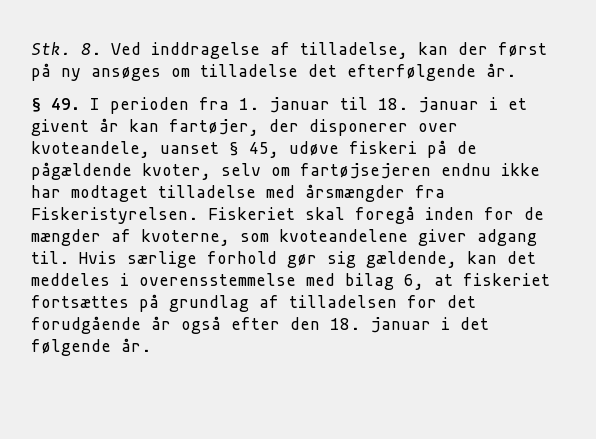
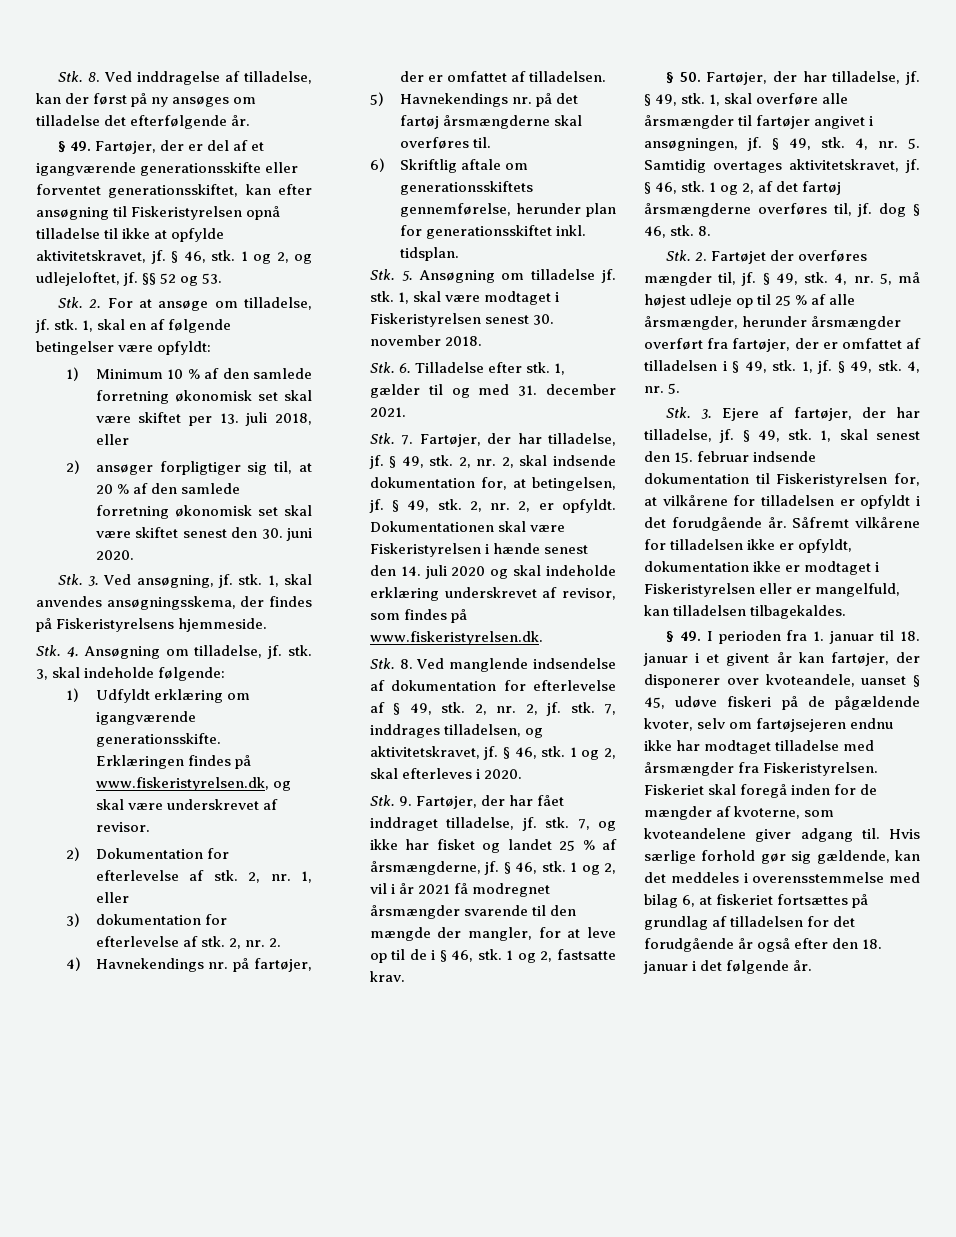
(516, 70) none -> [57,140,265,154] [36,162,299,176] [36,184,312,198] [36,206,281,220] [36,228,225,242] [36,250,312,264] [36,272,223,286] [57,297,312,311] [35,319,232,333] [36,341,212,355] [65,367,312,381] [95,390,312,404] [95,412,312,426] [95,434,129,445] [65,460,312,475] [95,483,240,494] [95,505,312,519] [95,527,312,541] [95,550,134,560] [57,574,313,588] [36,596,312,610] [36,618,268,632] [36,645,312,659] [36,667,226,681] [65,688,250,703] [95,711,196,725] [95,733,221,747] [95,755,251,769] [95,777,291,791] [95,799,278,810] [95,822,150,832] [65,847,229,861] [95,870,312,883] [95,892,129,903] [65,913,227,927] [95,936,281,949] [65,957,312,972] [399,71,606,82] [369,92,578,107] [399,115,582,129] [399,137,491,149] [369,158,528,173] [399,181,533,195] [399,203,616,217] [399,225,586,239] [399,247,459,261] [369,269,616,283] [369,291,560,305] [369,313,554,327] [369,335,482,346] [369,362,566,375] [369,384,616,398] [369,407,406,417] [369,433,616,447] [368,455,616,469] [369,477,616,491] [368,499,616,513] [369,521,565,532] [369,543,589,557] [369,565,616,579] [369,587,616,601] [369,609,467,623] [369,631,543,645] [369,658,616,672] [369,680,616,691] [369,702,616,716] [369,724,543,738] [369,746,616,760] [369,768,523,779] [369,795,565,809] [369,817,616,831] [369,839,617,853] [369,861,616,875] [369,883,551,897] [369,905,577,919] [369,927,616,941] [369,949,616,963] [369,971,405,982] [665,71,920,85] [644,93,849,106] [644,115,874,129] [644,137,920,151] [644,159,920,173] [644,181,842,195] [644,203,920,217] [644,225,712,238] [665,250,868,264] [644,272,920,286] [644,294,856,308] [644,316,902,330] [644,338,921,352] [644,360,920,374] [644,383,681,394] [665,407,920,421] [644,429,920,443] [644,451,817,463] [644,473,920,487] [644,495,920,509] [644,517,920,531] [644,539,853,553] [644,561,880,575] [644,583,901,597] [644,605,847,619] // § 49. Fartøjer, der er del af et igangværende generationsskifte eller forventet generationsskiftet, kan efter ansøgning til Fiskeristyrelsen opnå tilladelse til ikke at opfylde aktivitetskravet, jf. § 46, stk. 1 og 2, og udlejeloftet, jf. §§ 52 og 53. // Stk. 2. For at ansøge om tilladelse, jf. stk. 1, skal en af følgende betingelser være opfyldt: // 1) Minimum 10 % af den samlede forretning økonomisk set skal være skiftet per 13. juli 2018, eller // 2) ansøger forpligtiger sig til, at 20 % af den samlede forretning økonomisk set skal være skiftet senest den 30. juni 2020. // Stk. 3. Ved ansøgning, jf. stk. 1, skal anvendes ansøgningsskema, der findes på Fiskeristyrelsens hjemmeside. // Stk. 4. Ansøgning om tilladelse, jf. stk. 3, skal indeholde følgende: // 1) Udfyldt erklæring om igangværende generationsskifte. Erklæringen findes på www.fiskeristyrelsen.dk, og skal være underskrevet af revisor. // 2) Dokumentation for efterlevelse af stk. 2, nr. 1, eller // 3) dokumentation for efterlevelse af stk. 2, nr. 2. // 4) Havnekendings nr. på fartøjer, der er omfattet af tilladelsen. // 5) Havnekendings nr. på det fartøj årsmængderne skal overføres til. // 6) Skriftlig aftale om generationsskiftets gennemførelse, herunder plan for generationsskiftet inkl. tidsplan. // Stk. 5. Ansøgning om tilladelse jf. stk. 1, skal være modtaget i Fiskeristyrelsen senest 30. november 2018. // Stk. 6. Tilladelse efter stk. 1, gælder til og med 31. december 2021. // Stk. 7. Fartøjer, der har tilladelse, jf. § 49, stk. 2, nr. 2, skal indsende dokumentation for, at betingelsen, jf. § 49, stk. 2, nr. 2, er opfyldt. Dokumentationen skal være Fiskeristyrelsen i hænde senest den 14. juli 2020 og skal indeholde erklæring underskrevet af revisor, som findes på www.fiskeristyrelsen.dk. // Stk. 8. Ved manglende indsendelse af dokumentation for efterlevelse af § 49, stk. 2, nr. 2, jf. stk. 7, inddrages tilladelsen, og aktivitetskravet, jf. § 46, stk. 1 og 2, skal efterleves i 2020. // Stk. 9. Fartøjer, der har fået inddraget tilladelse, jf. stk. 7, og ikke har fisket og landet 25 % af årsmængderne, jf. § 46, stk. 1 og 2, vil i år 2021 få modregnet årsmængder svarende til den mængde der mangler, for at leve op til de i § 46, stk. 1 og 2, fastsatte krav. // § 50. Fartøjer, der har tilladelse, jf. § 49, stk. 1, skal overføre alle årsmængder til fartøjer angivet i ansøgningen, jf. § 49, stk. 4, nr. 5. Samtidig overtages aktivitetskravet, jf. § 46, stk. 1 og 2, af det fartøj årsmængderne overføres til, jf. dog § 46, stk. 8. // Stk. 2. Fartøjet der overføres mængder til, jf. § 49, stk. 4, nr. 5, må højest udleje op til 25 % af alle årsmængder, herunder årsmængder overført fra fartøjer, der er omfattet af tilladelsen i § 49, stk. 1, jf. § 49, stk. 4, nr. 5. // Stk. 3. Ejere af fartøjer, der har tilladelse, jf. § 49, stk. 1, skal senest den 15. februar indsende dokumentation til Fiskeristyrelsen for, at vilkårene for tilladelsen er opfyldt i det forudgående år. Såfremt vilkårene for tilladelsen ikke er opfyldt, dokumentation ikke er modtaget i Fiskeristyrelsen eller er mangelfuld, kan tilladelsen tilbagekaldes.

